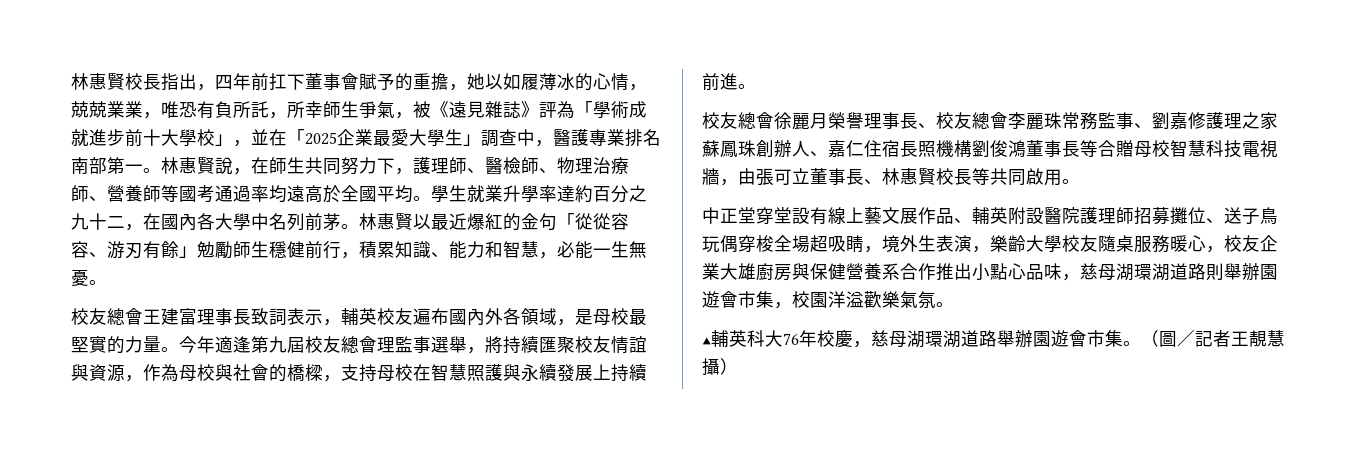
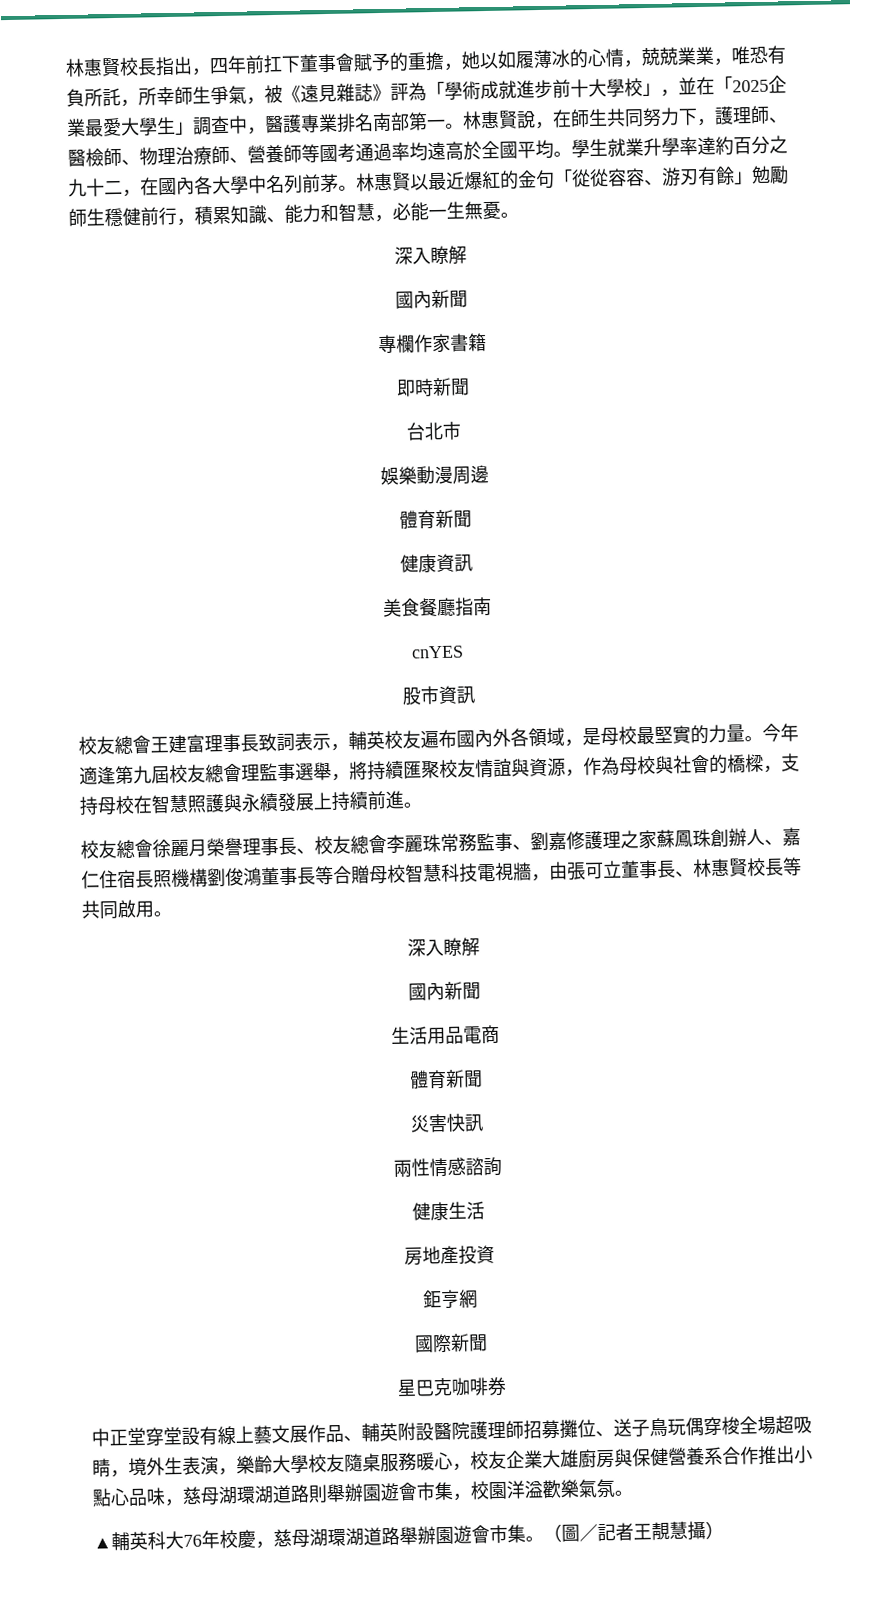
(107, 282) none -> [393,245,467,265] [394,289,468,309] [377,333,487,354] [395,377,470,397] [405,421,462,441] [379,465,489,486] [398,509,472,529] [399,553,473,574] [382,597,492,618] [411,645,464,659] [401,685,475,706] // 深入瞭解 // 國內新聞 // 專欄作家書籍 // 即時新聞 // 台北市 // 娛樂動漫周邊 // 體育新聞 // 健康資訊 // 美食餐廳指南 // cnYES // 股市資訊
(1080, 181) none -> [406,937,480,957] [407,981,481,1001] [390,1024,500,1045] [408,1069,483,1089] [409,1113,484,1133] [392,1156,502,1178] [411,1201,485,1222] [403,1245,495,1266] [422,1289,478,1310] [413,1333,488,1354] [396,1376,507,1397] // 深入瞭解 // 國內新聞 // 生活用品電商 // 體育新聞 // 災害快訊 // 兩性情感諮詢 // 健康生活 // 房地產投資 // 鉅亨網 // 國際新聞 // 星巴克咖啡券

